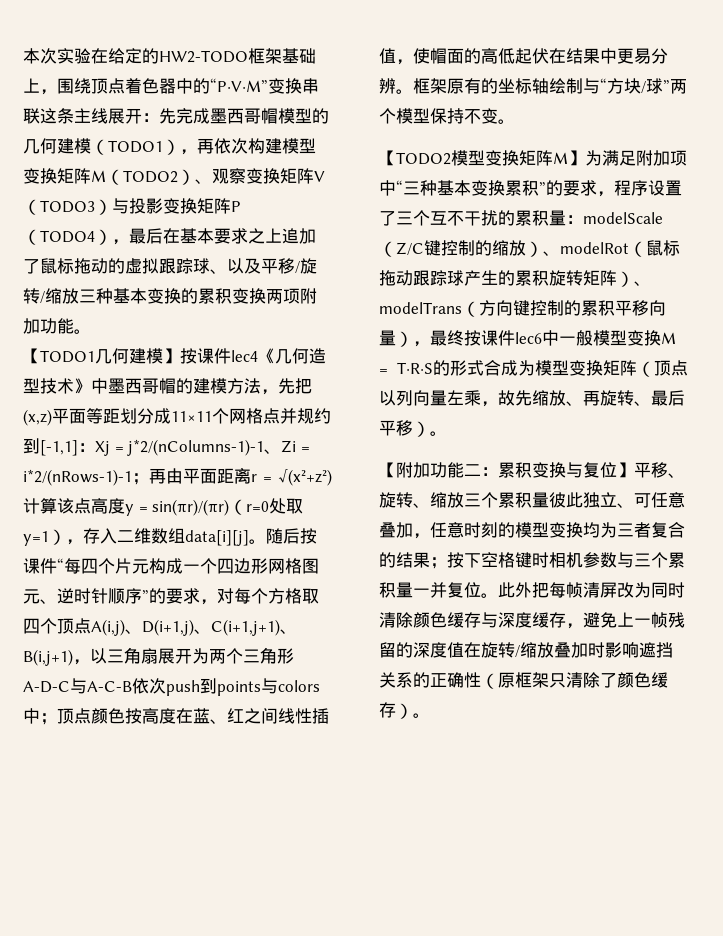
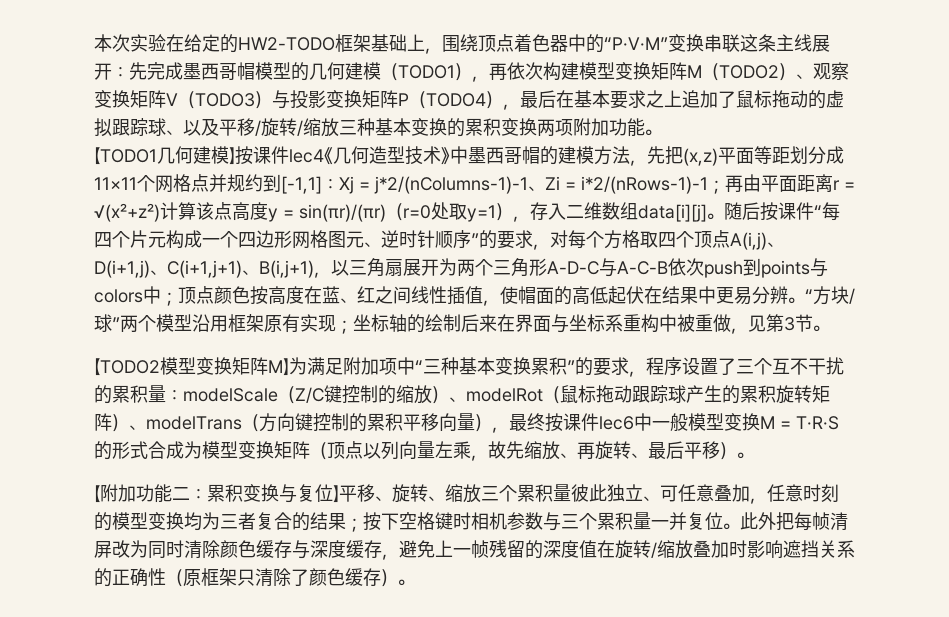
[413,78,600,94] 框架原有的坐标轴绘制与 -> (805, 300) none
[430,108,498,124] 保持不变 -> [192,314,813,334] 沿用框架原有实现；坐标轴的绘制后来在界面与坐标系重构中被重做，见第3节

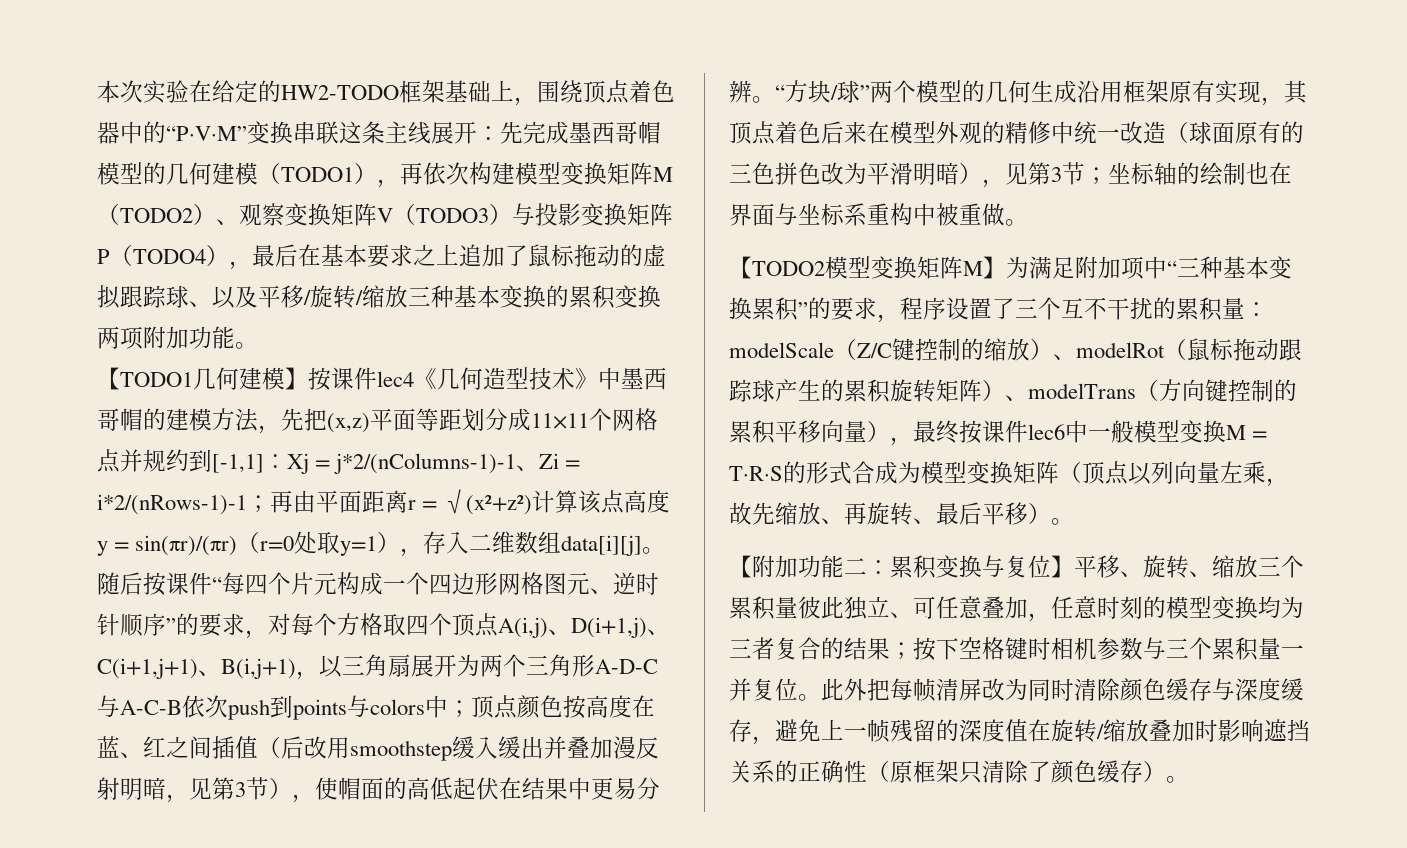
[411,286,483,305] 线性插值 -> [212,736,659,761] [97,777,292,803] 插值（后改用smoothstep缓入缓出并叠加漫反射明暗，见第3节）
(192, 322) none -> [962,80,1077,103] 的几何生成
(336, 323) none -> [1261,80,1308,106] [729,121,1304,145] [729,162,1085,188] ，其顶点着色后来在模型外观的精修中统一改造（球面原有的三色拼色改为平滑明暗），见第3节
[461,314,497,332] 后来 -> [1246,162,1269,184] 也
[731,314,813,334] ，见第3节 -> (1005, 214) none

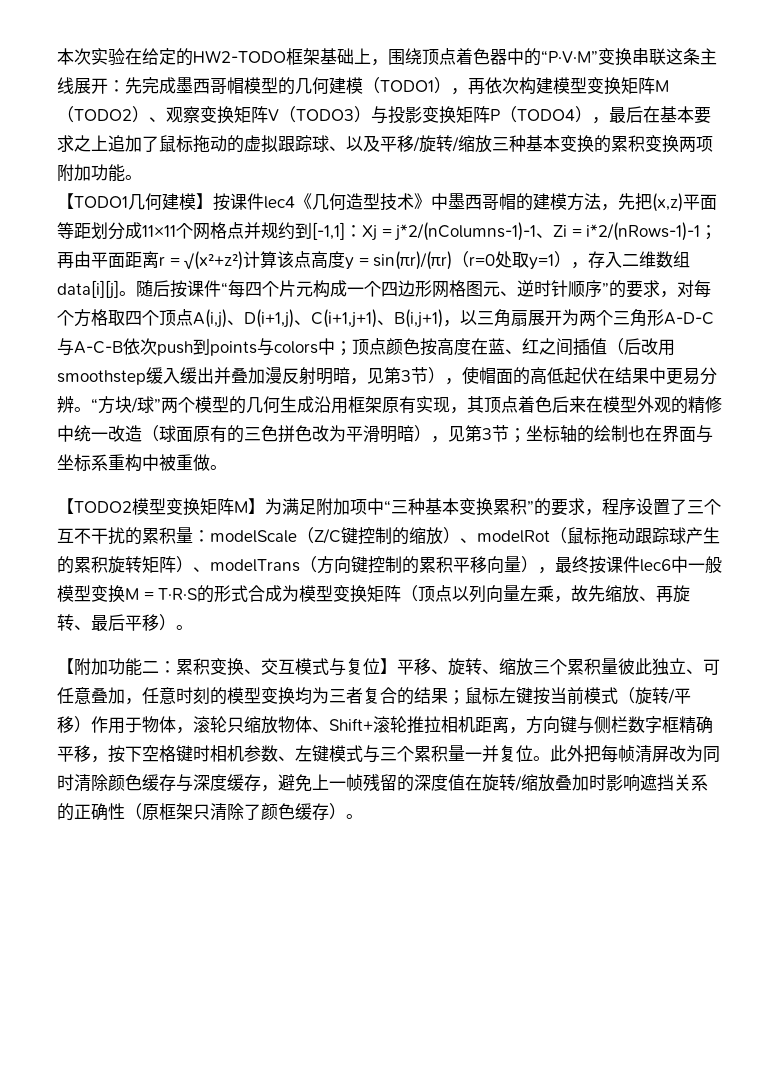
(982, 566) none -> [244,658,329,675] 、交互模式
(913, 650) none -> [465,687,691,705] [57,716,713,734] [57,745,108,763] 鼠标左键按当前模式（旋转/平移）作用于物体，滚轮只缩放物体、Shift+滚轮推拉相机距离，方向键与侧栏数字框精确平移，
(1143, 648) none -> [278,745,363,762] 、左键模式

